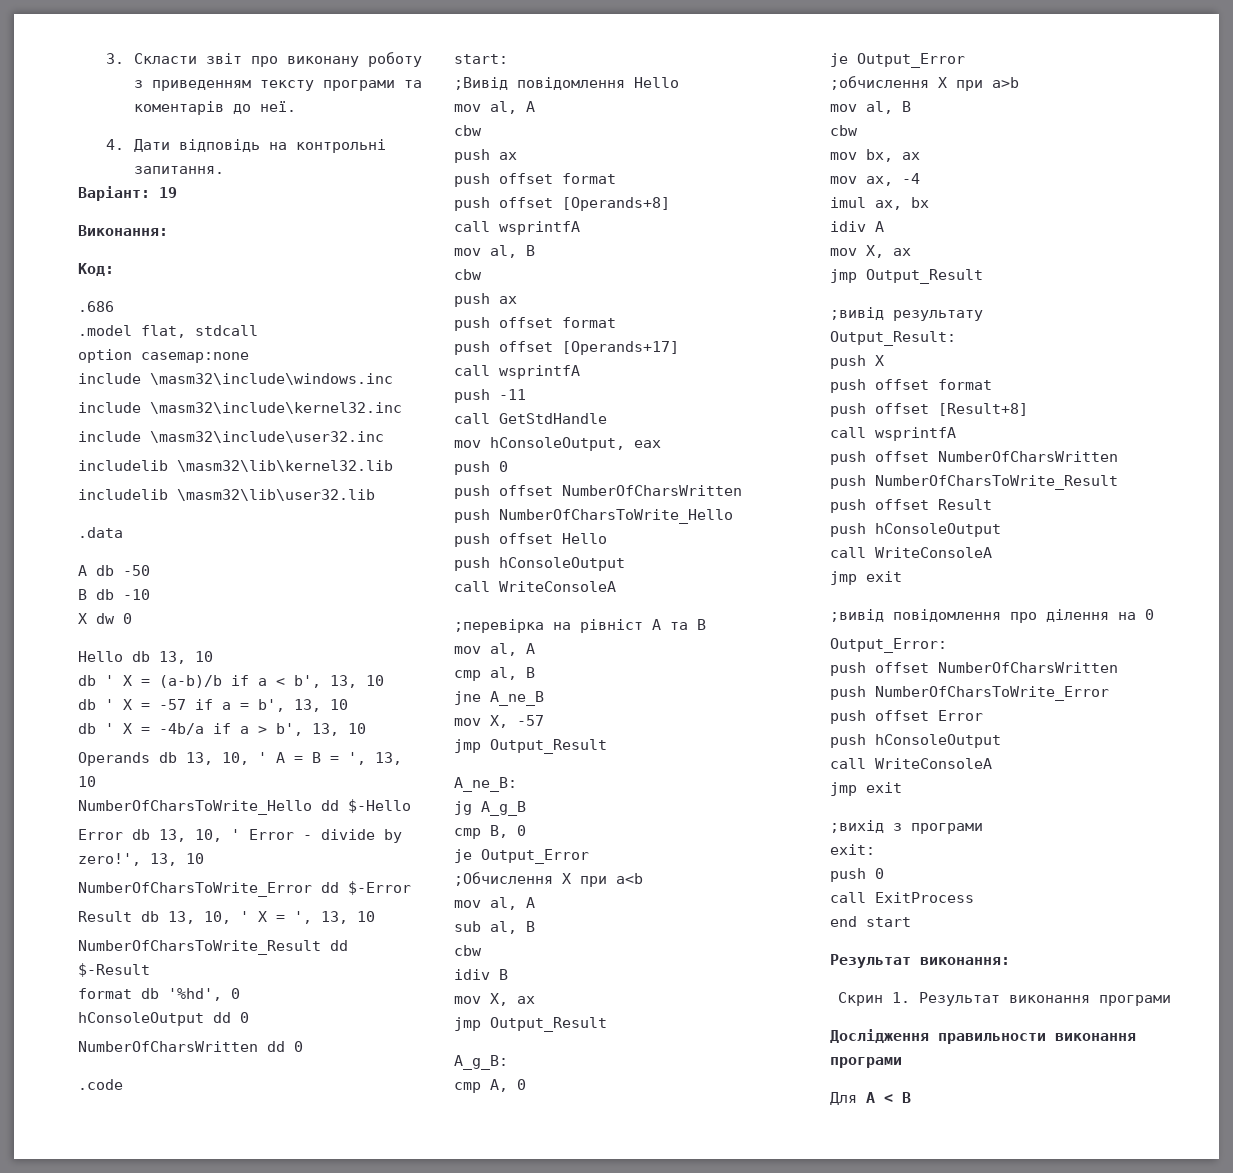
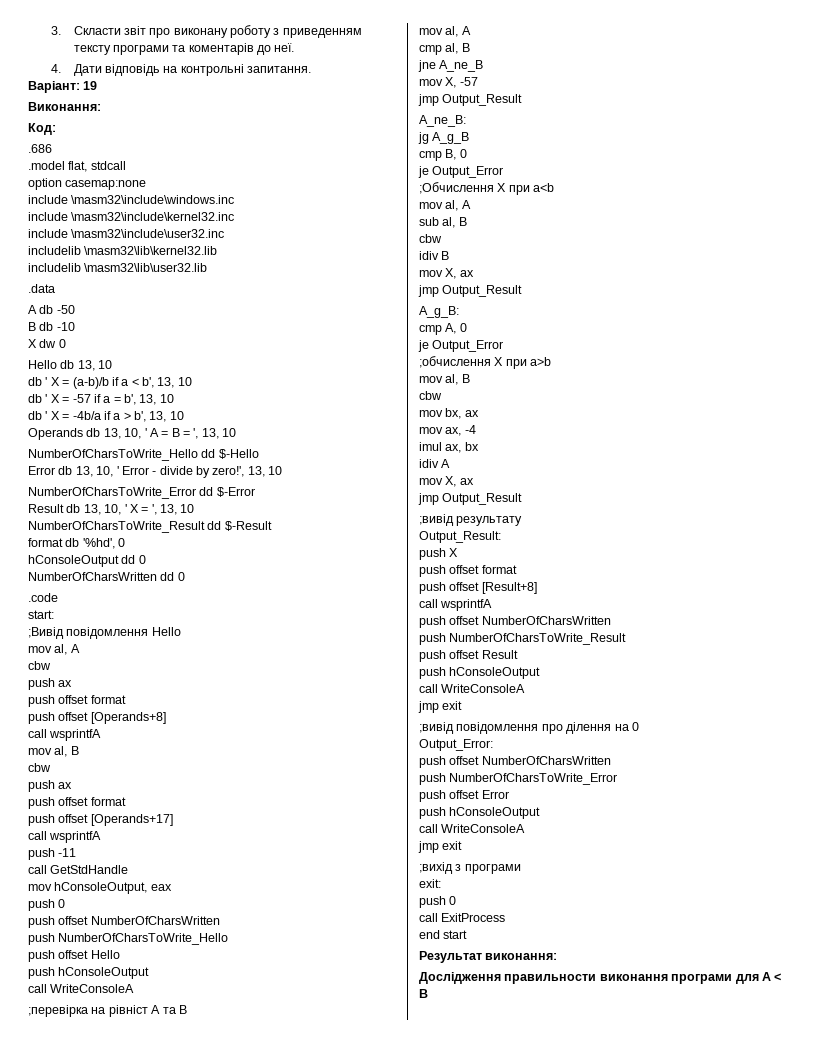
[837,992,1171,1006] // Скрин 1. Результат виконання програми -> (558, 956) none
[830,1092,857,1105] // Для -> [735,974,759,984] для

